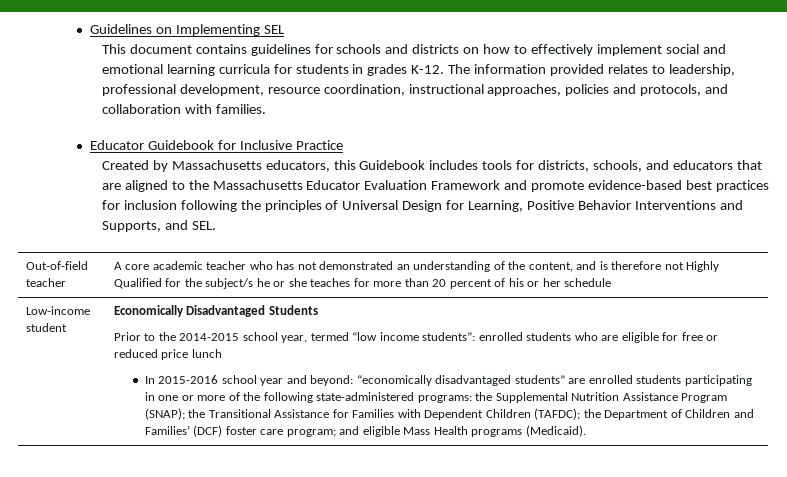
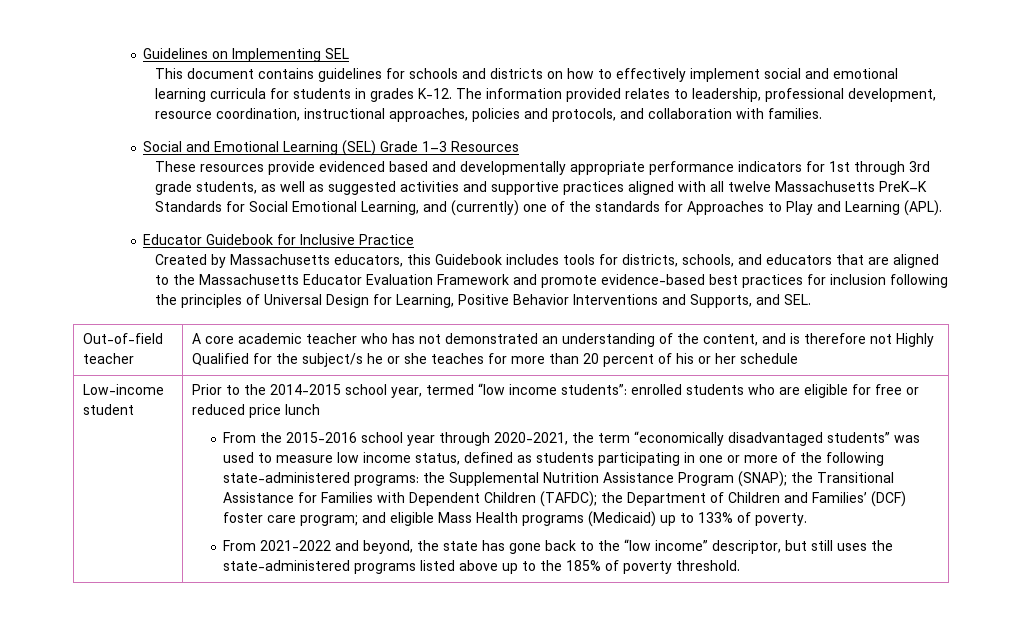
(266, 109) none -> [143,140,520,156] [155,161,931,175] [155,181,928,195] [155,200,943,216] // Social and Emotional Learning (SEL) Grade 1–3 Resources // These resources provide evidenced based and developmentally appropriate performance indicators for 1st through 3rd grade students, as well as suggested activities and supportive practices aligned with all twelve Massachusetts PreK–K Standards for Social Emotional Learning, and (currently) one of the standards for Approaches to Play and Learning (APL).
[113,305,318,317] Economically Disadvantaged Students // -> (134, 409) none
[144,376,155,384] In -> [223,432,283,443] From the
[286,375,633,386] and beyond: “economically disadvantaged students” are enrolled -> [439,431,921,446] [223,452,533,465] through 2020-2021, the term “economically disadvantaged students” was used to measure low income status, defined as
[525,425,586,437] (Medicaid). -> [588,511,808,527] [223,539,894,554] [223,560,741,574] (Medicaid) up to 133% of poverty. // From 2021-2022 and beyond, the state has gone back to the “low income” descriptor, but still uses the state-administered programs listed above up to the 185% of poverty threshold.

